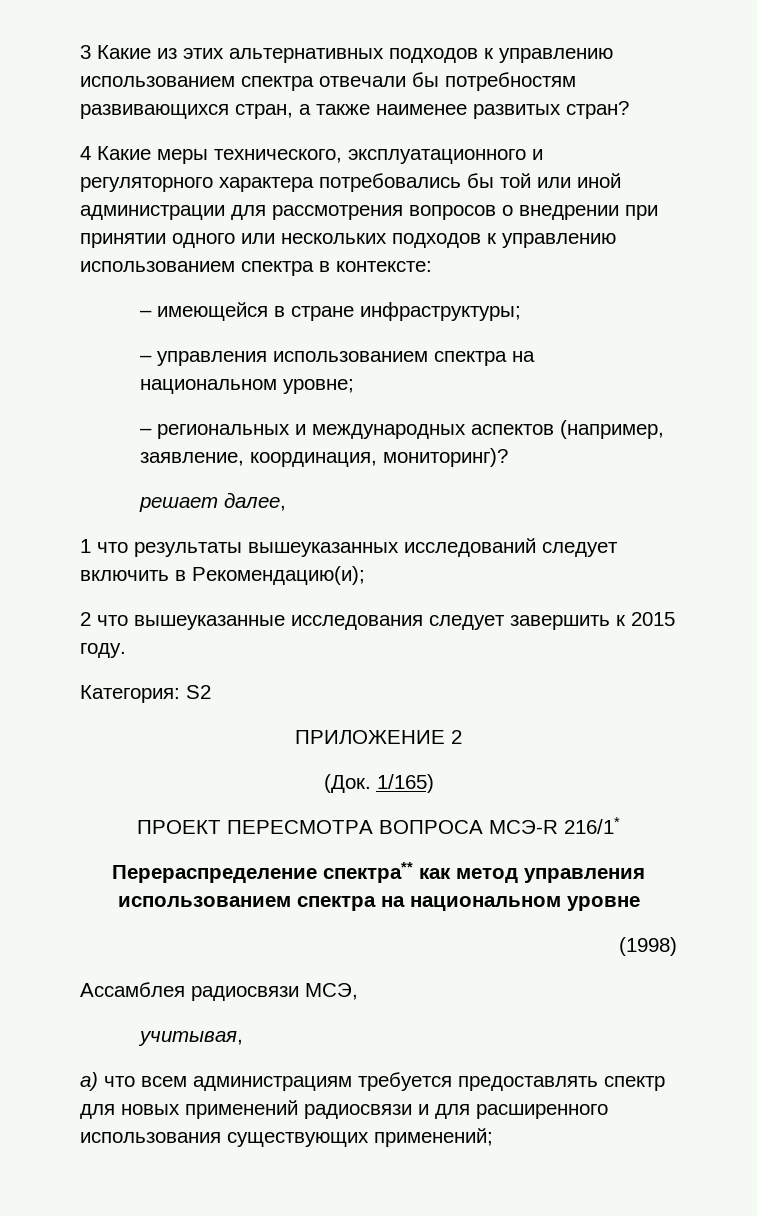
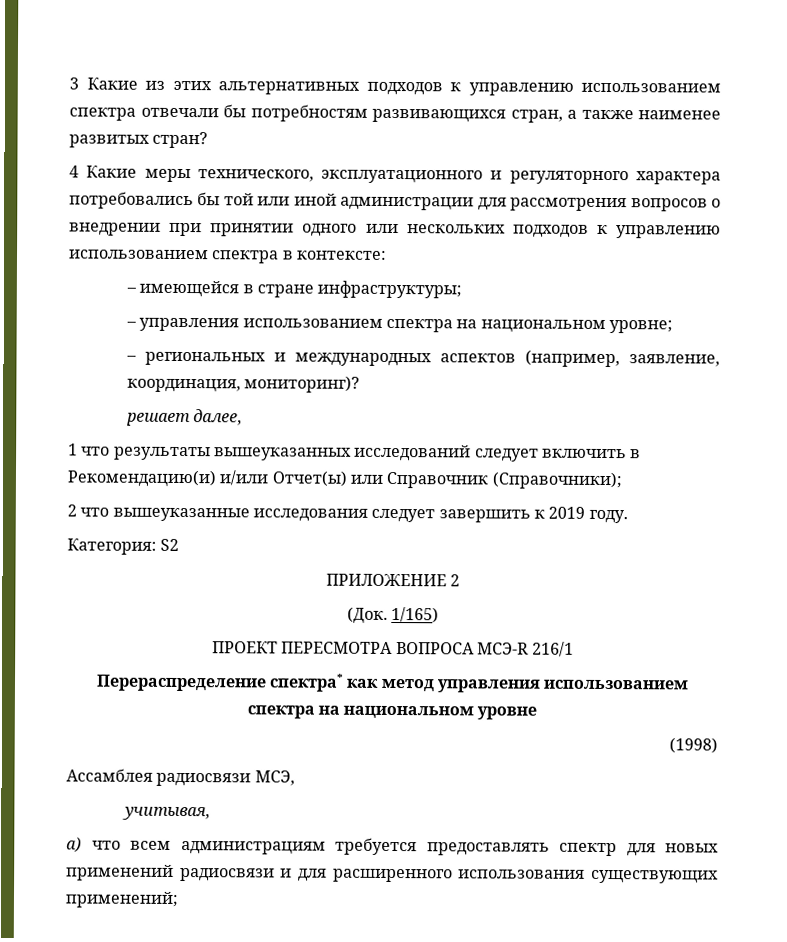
[192,566,365,585] Рекомендацию(и); -> [67,469,622,490] Рекомендацию(и) и/или Отчет(ы) или Справочник (Справочники);
[631,612,675,626] 2015 -> [548,506,586,519] 2019
[564,817,620,834] 216/1* -> [532,641,575,657] 216/1
[323,862,413,883] спектра** -> [269,673,345,692] спектра*

